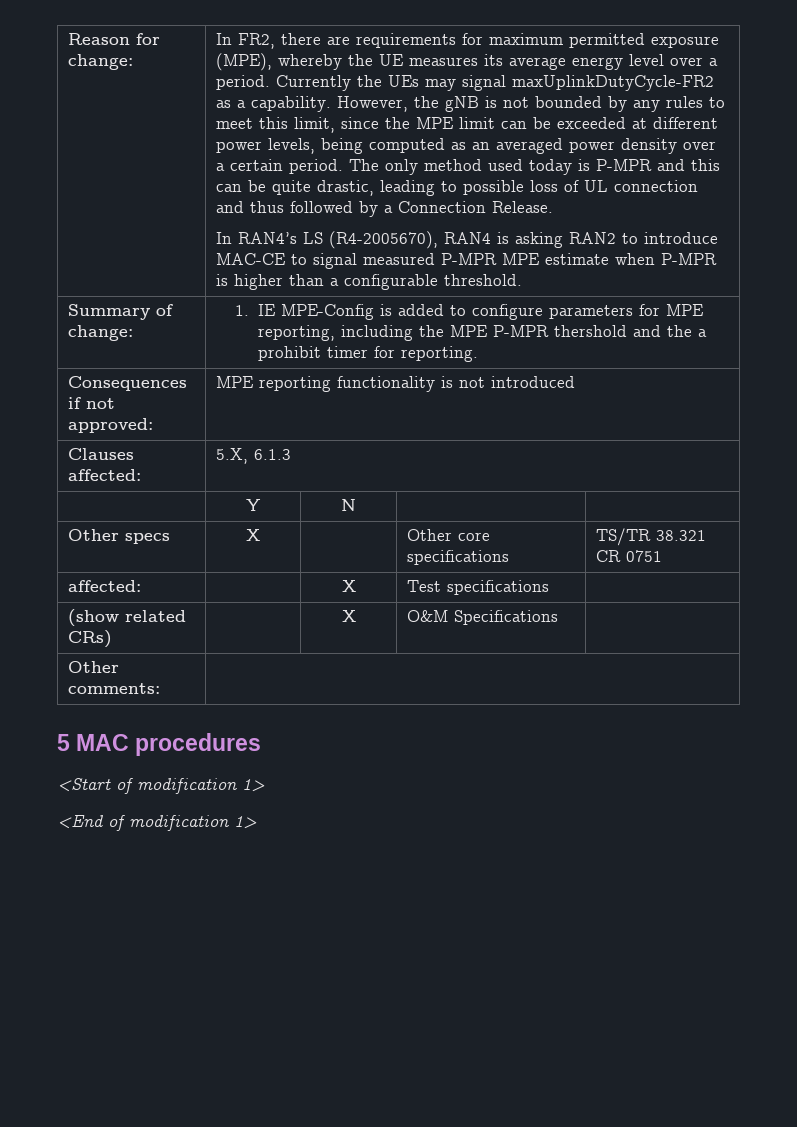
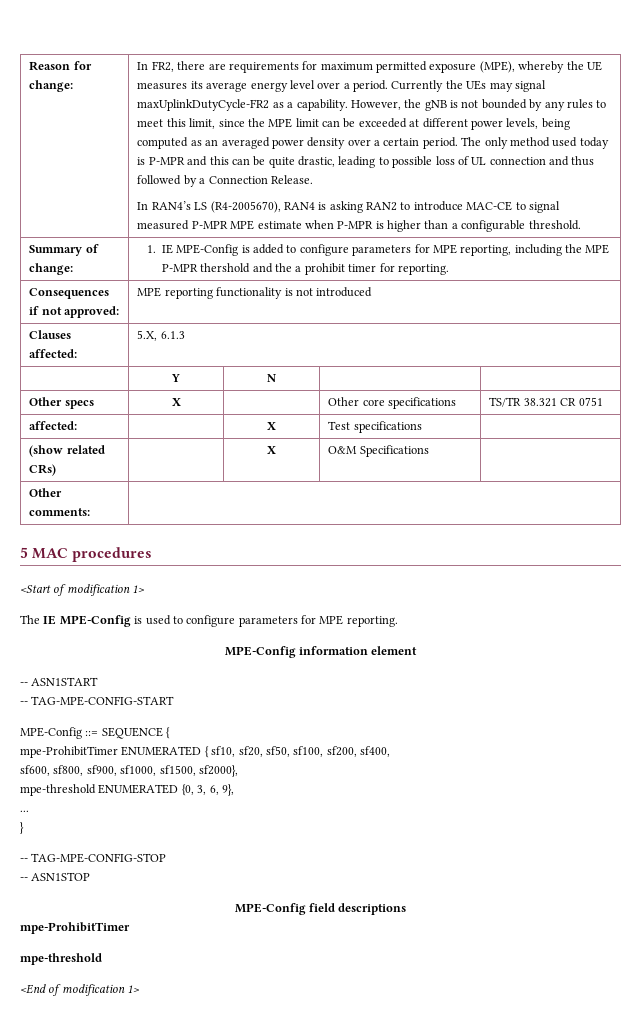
(265, 785) none -> [20,615,398,627] [224,646,418,658] [20,677,99,686] [20,696,175,706] [20,727,171,739] [20,746,390,758] [20,765,238,777] [20,784,234,796] [20,810,29,812] [20,822,24,834] [20,853,167,863] [20,872,91,881] [234,903,407,915] [20,922,130,934] [20,953,102,965] // The IE MPE-Config is used to configure parameters for MPE reporting. // MPE-Config information element // -- ASN1START // -- TAG-MPE-CONFIG-START // MPE-Config ::= SEQUENCE { // mpe-ProhibitTimer ENUMERATED { sf10, sf20, sf50, sf100, sf200, sf400, // sf600, sf800, sf900, sf1000, sf1500, sf2000}, // mpe-threshold ENUMERATED {0, 3, 6, 9}, // ... // } // -- TAG-MPE-CONFIG-STOP // -- ASN1STOP // MPE-Config field descriptions // mpe-ProhibitTimer // mpe-threshold

